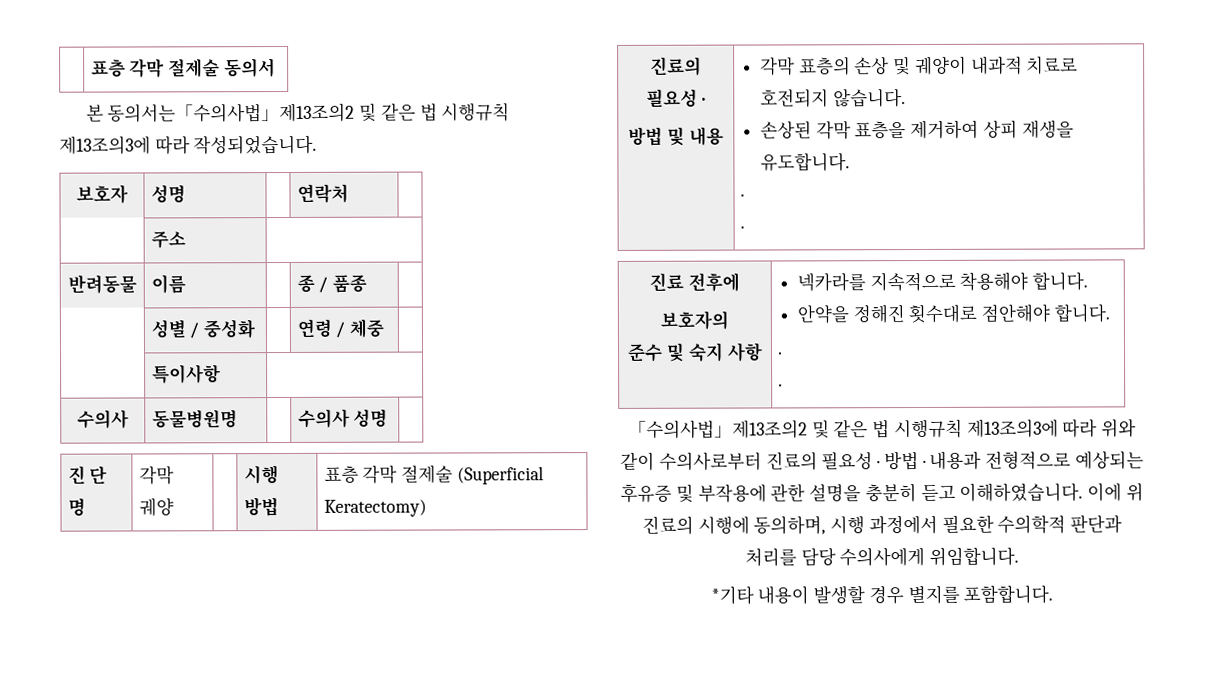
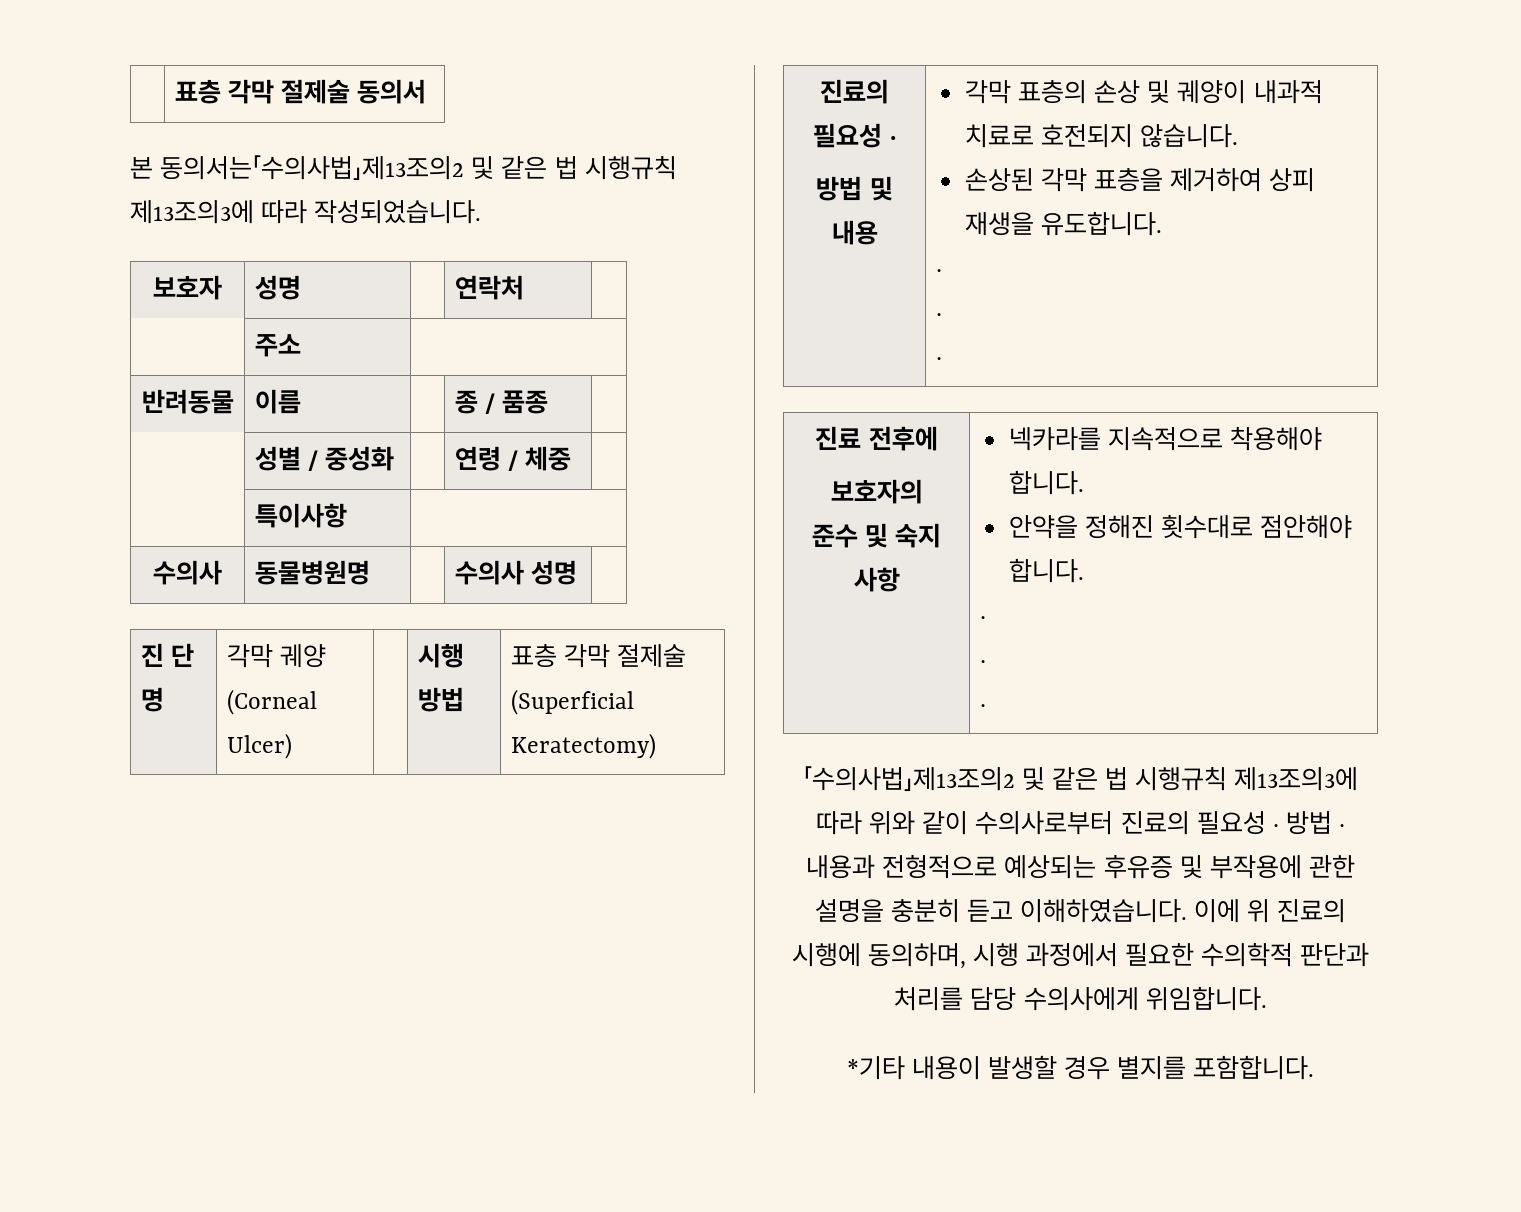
(174, 507) none -> [226,689,317,715] [226,733,292,759] (Corneal Ulcer)
(744, 229) none -> [935,357,942,365] // ·
(782, 387) none -> [979,704,986,712] // ·

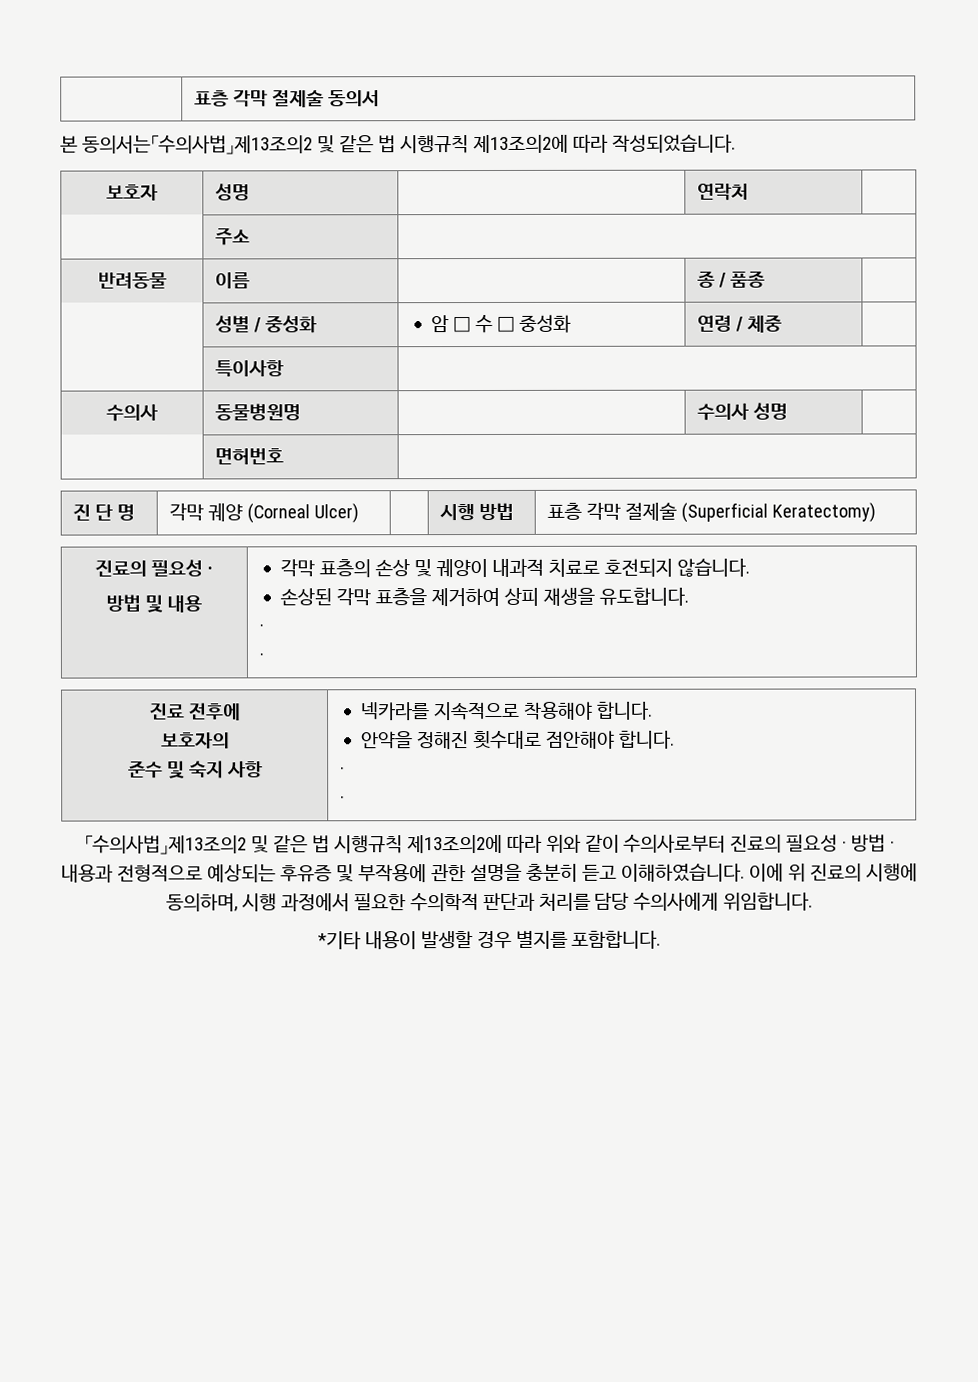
[130,200,254,224] 제13조의3에 -> [472,134,569,154] 제13조의2에
(395, 458) none -> [430,314,571,334] 암 □ 수 □ 중성화
(577, 572) none -> [215,448,285,465] // | 면허번호 |
[935,357,942,365] // · -> (265, 657) none
[979,704,986,712] [802,766,1359,792] // · // 「수의사법」제13조의2 및 같은 법 시행규칙 제13조의3에 -> [83,834,503,855] // 「수의사법」제13조의2 및 같은 법 시행규칙 제13조의2에

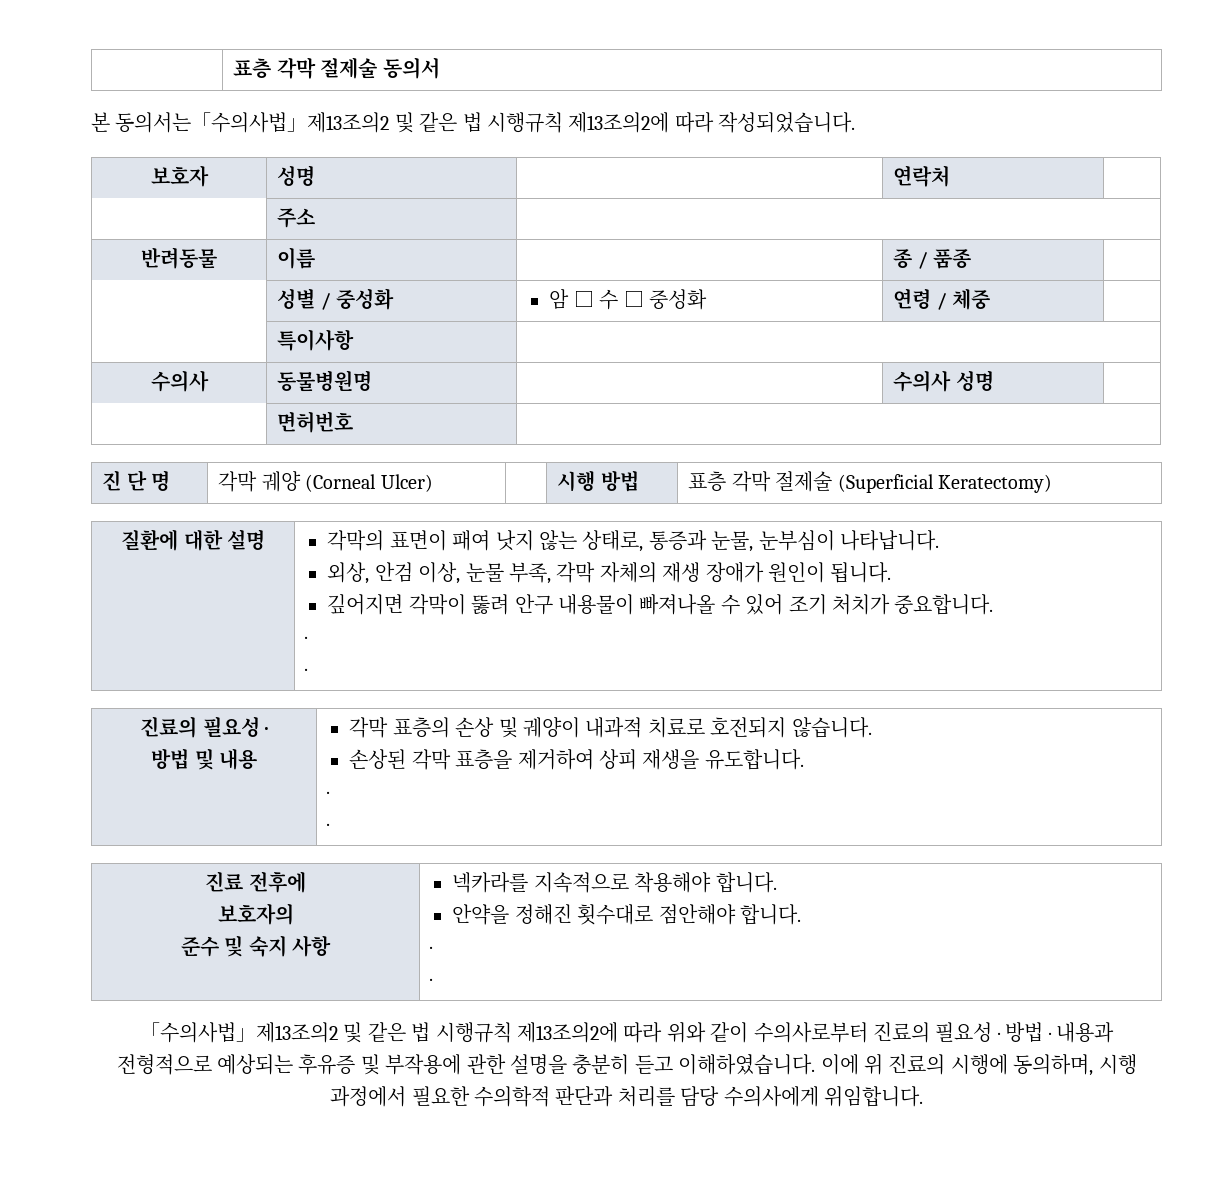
(877, 512) none -> [121,529,265,551] [327,530,940,552] [327,562,892,584] [327,594,994,615] [305,636,309,644] [305,668,309,676] // 질환에 대한 설명 | 각막의 표면이 패여 낫지 않는 상태로, 통증과 눈물, 눈부심이 나타납니다. // 외상, 안검 이상, 눈물 부족, 각막 자체의 재생 장애가 원인이 됩니다. // 깊어지면 각막이 뚫려 안구 내용물이 빠져나올 수 있어 조기 처치가 중요합니다. // · // ·
[316,930,662,950] // *기타 내용이 발생할 경우 별지를 포함합니다. -> (923, 1096) none

